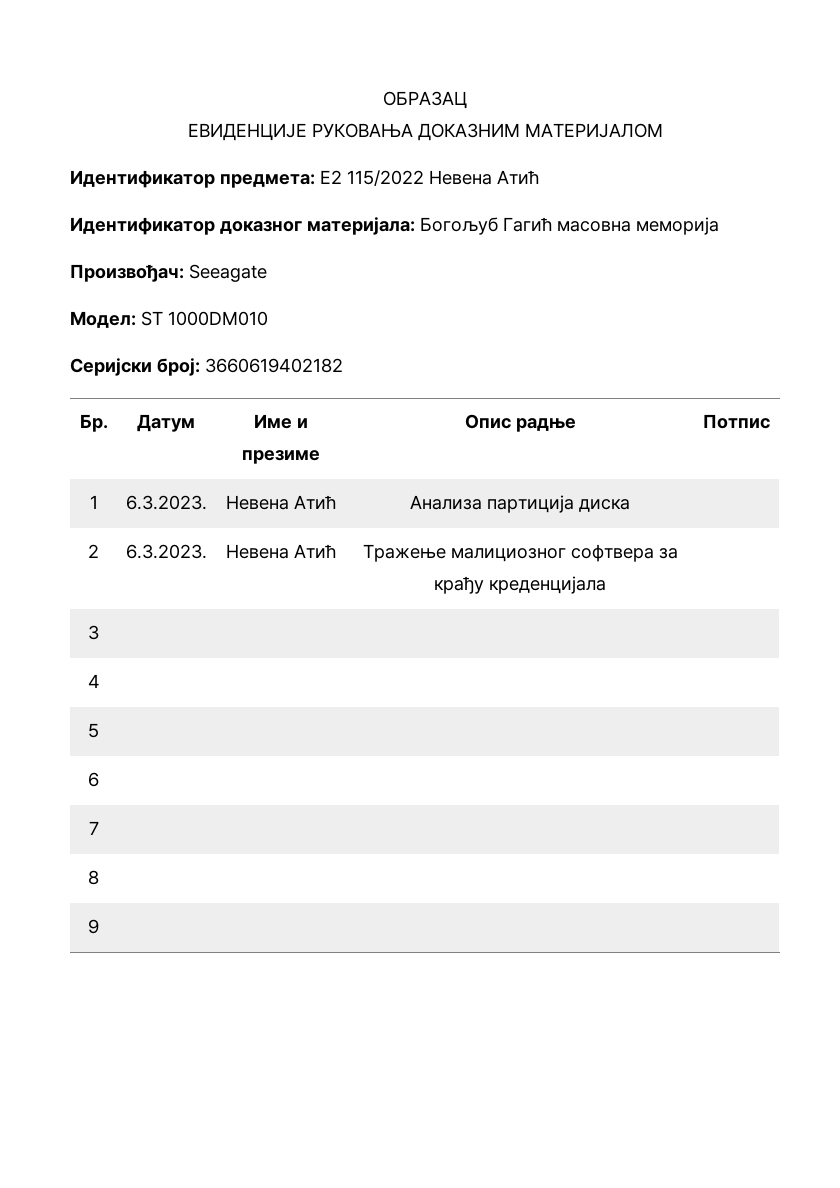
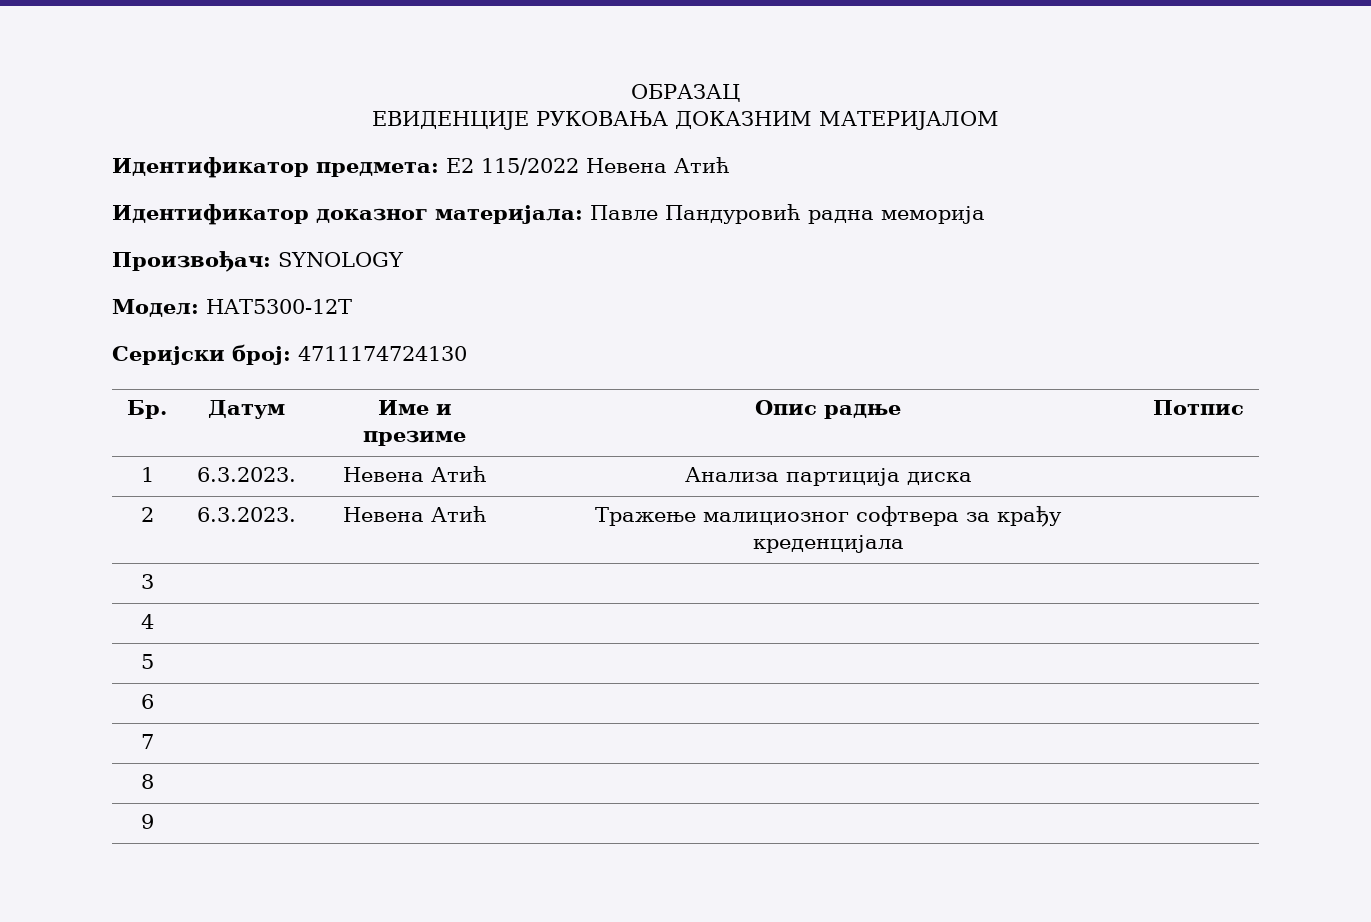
[420,217,631,235] Богољуб Гагић масовна -> [590,204,874,224] Павле Пандуровић радна
[189,264,267,282] Seeagate -> [278,252,404,267] SYNOLOGY
[141,311,268,326] ST 1000DM010 -> [206,299,352,314] HAT5300-12T
[205,358,343,373] 3660619402182 -> [298,346,467,361] 4711174724130

